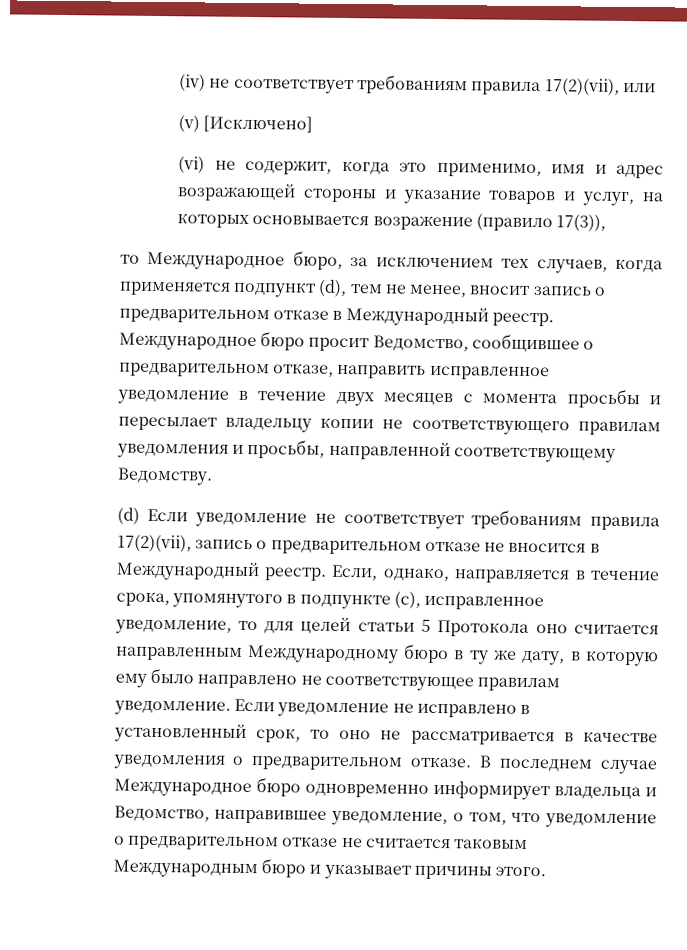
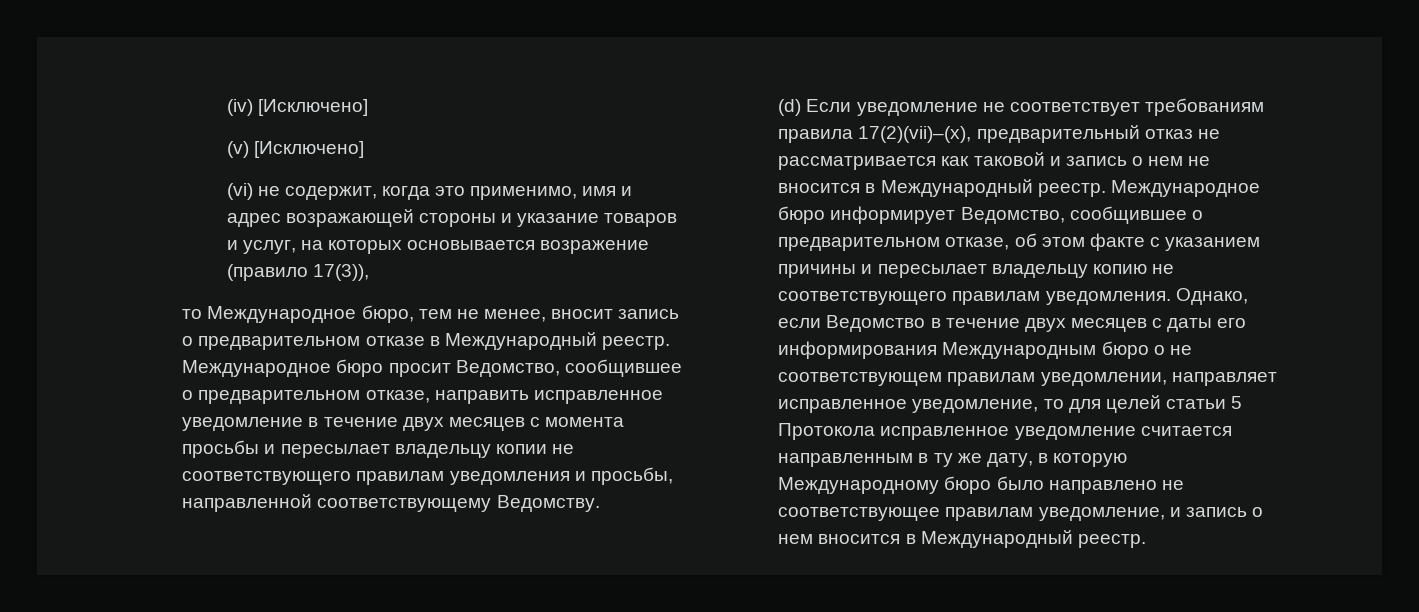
[209,74,657,96] не соответствует требованиям правила 17(2)(vii), или -> [257,99,368,116] [Исключено]
[350,256,663,274] [118,279,348,298] за исключением тех случаев, когда применяется подпункт (d), -> (414, 314) none
[116,534,481,555] 17(2)(vii), запись о предварительном отказе -> [858,125,1220,143] [778,152,1184,170] 17(2)(vii)–(x), предварительный отказ не рассматривается как таковой и запись о нем
[331,564,659,584] [115,591,421,610] Если, однако, направляется в течение срока, упомянутого в подпункте (с), -> [1110,180,1260,197] [778,206,1203,224] [778,233,1261,251] [778,264,1174,278] [778,288,1248,305] [778,315,1247,332] [778,341,1192,359] [778,372,1277,386] Международное бюро информирует Ведомство, сообщившее о предварительном отказе, об этом факте с указанием причины и пересылает владельцу копию не соответствующего правилам уведомления. Однако, если Ведомство в течение двух месяцев с даты его информирования Международным бюро о не соответствующем правилам уведомлении, направляет
[535,624,660,635] [115,643,450,664] оно считается направленным Международному бюро -> [880,426,1232,440] [778,453,914,467] исправленное уведомление считается направленным
[114,673,147,688] ему -> [778,476,992,494] Международному бюро
[113,698,531,718] [113,722,659,746] [112,754,657,775] [113,777,658,801] [113,805,658,829] [113,835,529,851] [112,858,547,880] уведомление. Если уведомление не исправлено в установленный срок, то оно не рассматривается в качестве уведомления о предварительном отказе. В последнем случае Международное бюро одновременно информирует владельца и Ведомство, направившее уведомление, о том, что уведомление о предварительном отказе не считается таковым Международным бюро и указывает причины этого. -> [1038,507,1263,521] [778,530,1146,548] уведомление, и запись о нем вносится в Международный реестр.

